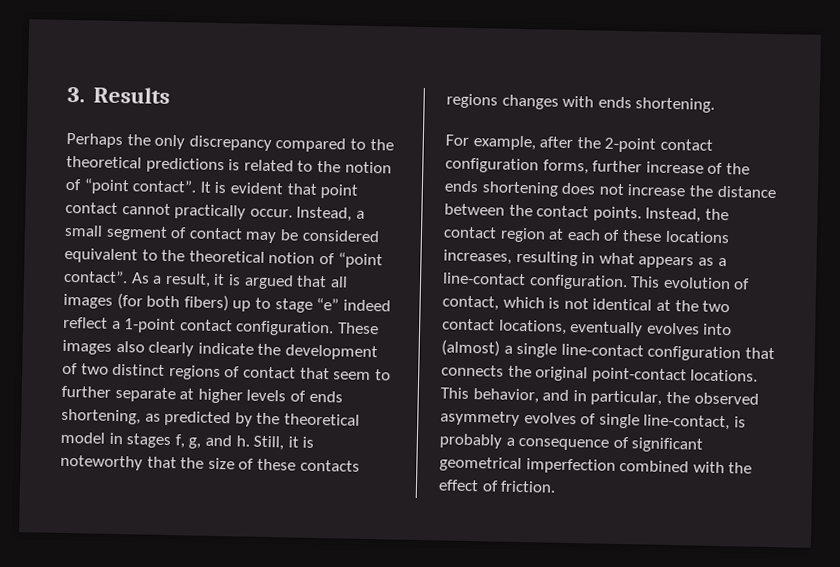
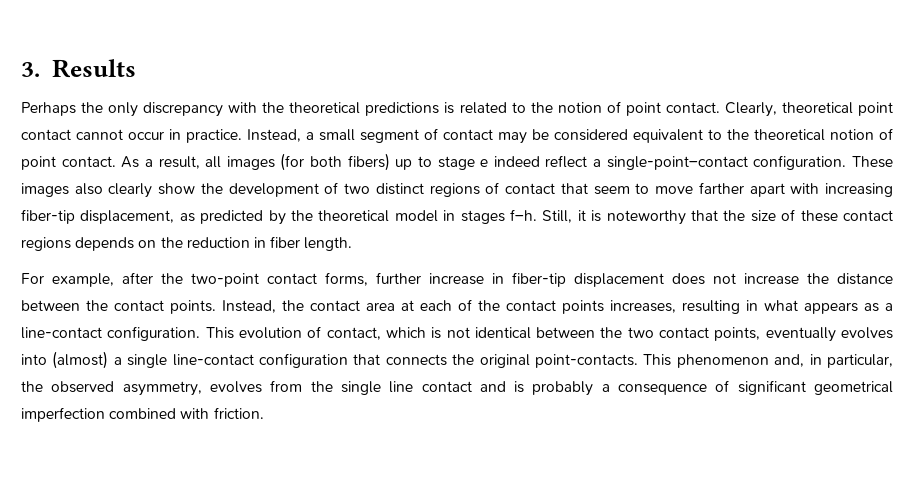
[275,137,366,153] compared to -> [228,102,258,113] with
[83,178,359,199] [65,201,293,220] “point contact”. It is evident that point contact cannot practically occur. -> [625,102,893,117] [21,129,242,143] point contact. Clearly, theoretical point contact cannot occur in practice.
[337,252,383,269] [63,269,128,284] “point contact”. -> [21,156,116,170] point contact.
[213,273,328,290] it is argued that -> (200, 162) none
[316,297,340,311] “e” -> [480,159,489,167] e
[123,318,233,334] 1-point contact -> [606,156,748,170] single-point–contact
[197,342,254,355] indicate -> [158,183,196,195] show
[61,385,343,404] [61,408,141,425] further separate at higher levels of ends shortening, -> [655,182,893,197] [21,209,175,224] move farther apart with increasing fiber-tip displacement,
[174,434,250,449] f, g, and h. -> [509,209,537,221] f–h.
[299,459,360,472] [446,93,716,113] [445,134,713,153] [445,157,750,175] [444,180,559,197] contacts regions changes with ends shortening. // For example, after the 2-point contact configuration forms, further increase of the ends shortening -> [842,210,893,221] [21,236,353,251] [21,272,664,287] contact regions depends on the reduction in fiber length. // For example, after the two-point contact forms, further increase in fiber-tip displacement
[499,227,546,243] region -> [366,302,395,311] area
[621,230,730,244] these locations -> [478,300,604,314] the contact points
[655,299,671,311] at -> [536,327,596,338] between
[498,319,567,335] locations, -> [714,327,761,341] points,
[591,367,759,384] [440,387,759,406] [440,410,731,431] point-contact locations. This behavior, and in particular, the observed asymmetry evolves of single line-contact, -> [534,354,893,368] [21,380,506,396] point-contacts. This phenomenon and, in particular, the observed asymmetry, evolves from the single line contact and
[728,462,753,474] [438,479,499,492] the effect of -> (210, 413) none

